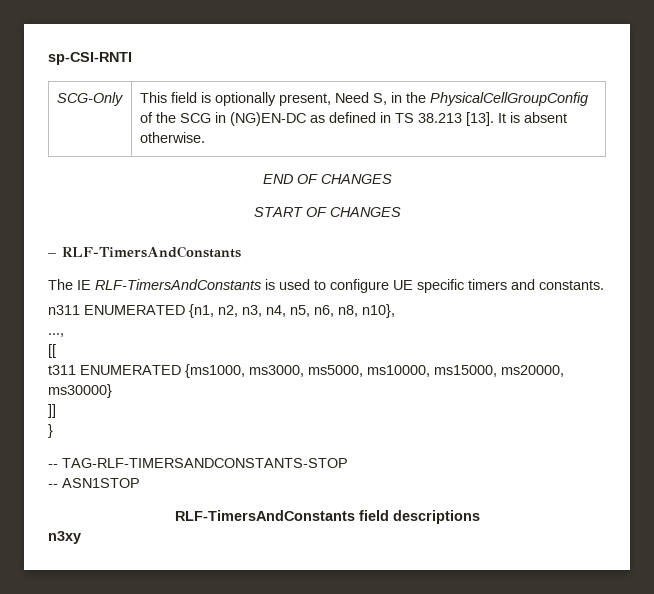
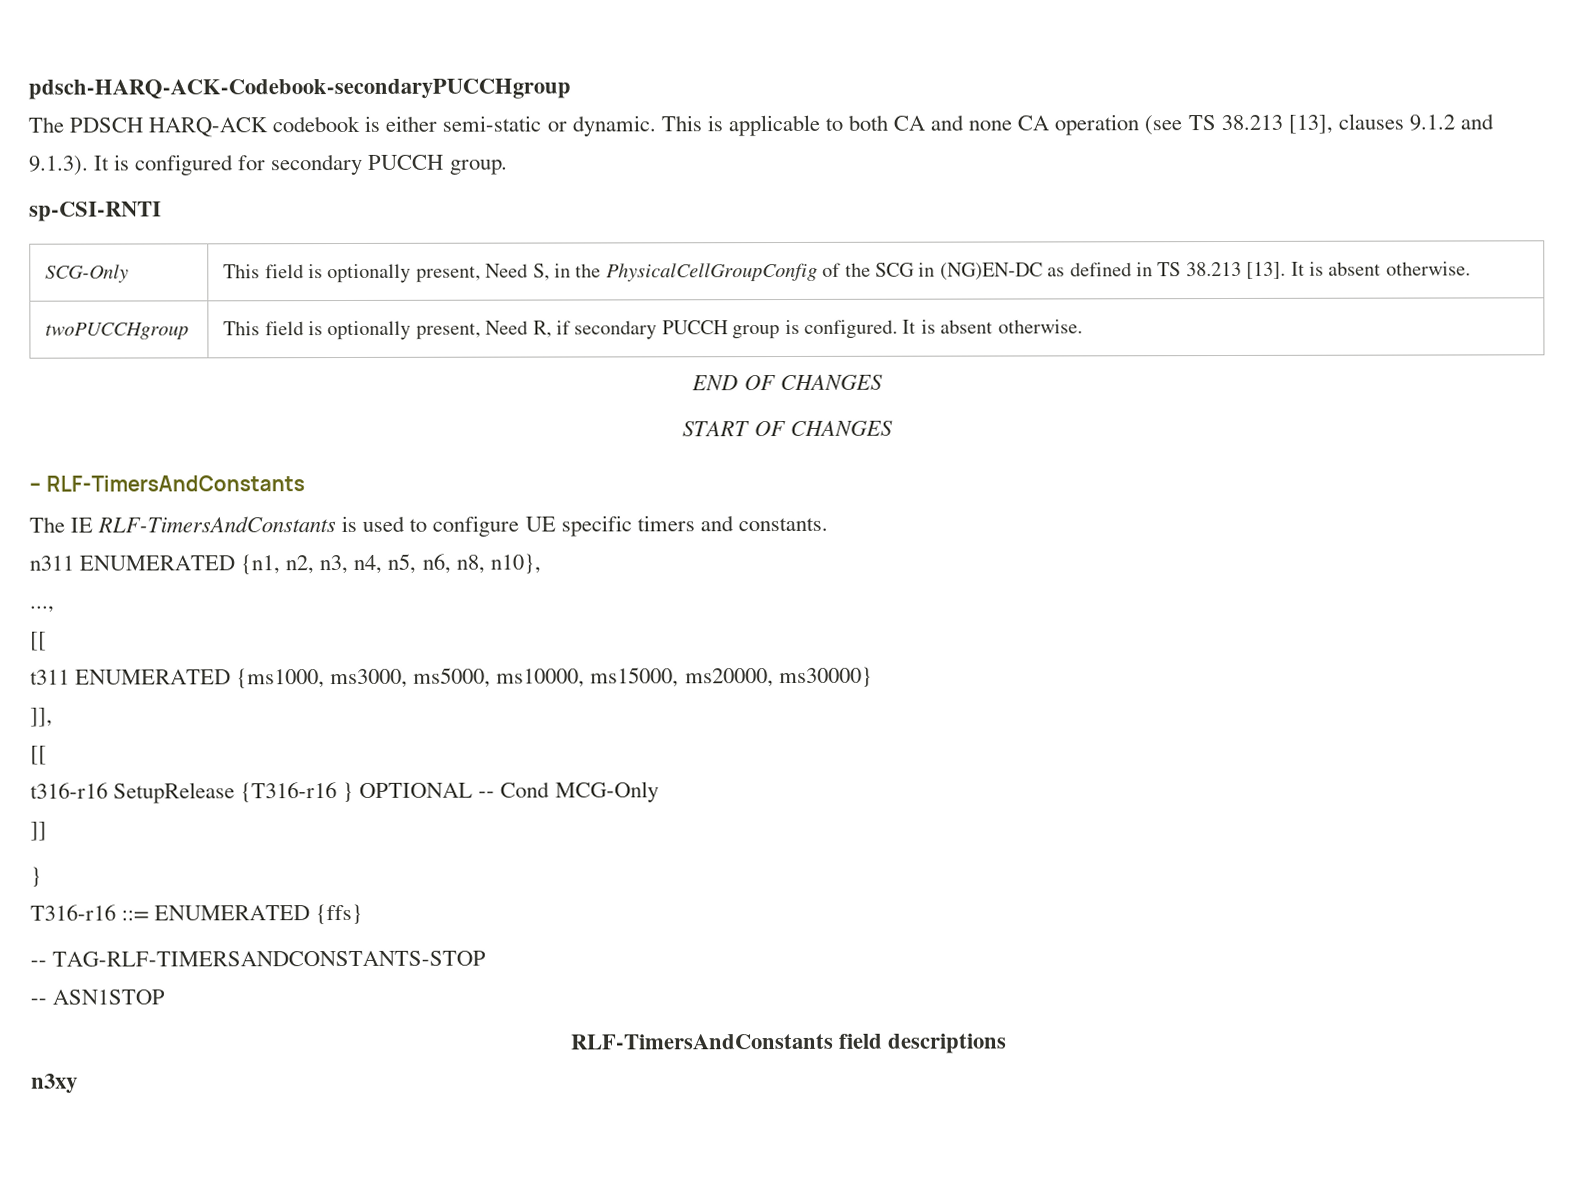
(48, 58) none -> [28,78,571,100] [28,113,1494,138] [28,153,509,176] pdsch-HARQ-ACK-Codebook-secondaryPUCCHgroup // The PDSCH HARQ-ACK codebook is either semi-static or dynamic. This is applicable to both CA and none CA operation (see TS 38.213 [13], clauses 9.1.2 and 9.1.3). It is configured for secondary PUCCH group. //
(205, 137) none -> [45,322,190,340] [223,319,1083,341] // twoPUCCHgroup | This field is optionally present, Need R, if secondary PUCCH group is configured. It is absent otherwise.
[48,404,56,418] [48,424,53,438] ]] // } -> [30,707,53,727] [30,745,47,765] [30,781,659,804] [30,821,47,841] [30,866,42,887] [30,903,364,925] ]], // [[ // t316-r16 SetupRelease {T316-r16 } OPTIONAL -- Cond MCG-Only // ]] // } // T316-r16 ::= ENUMERATED {ffs}

